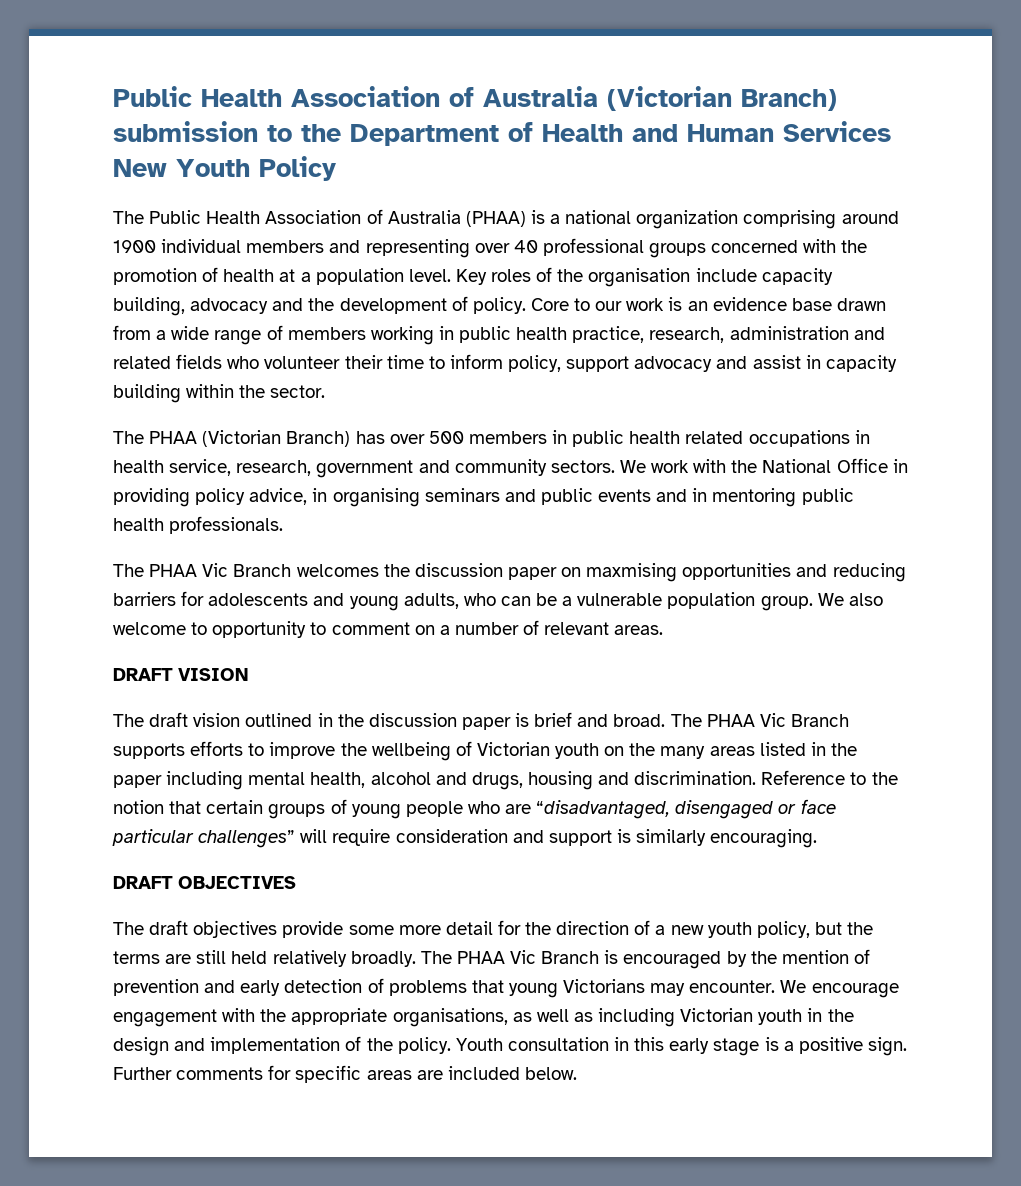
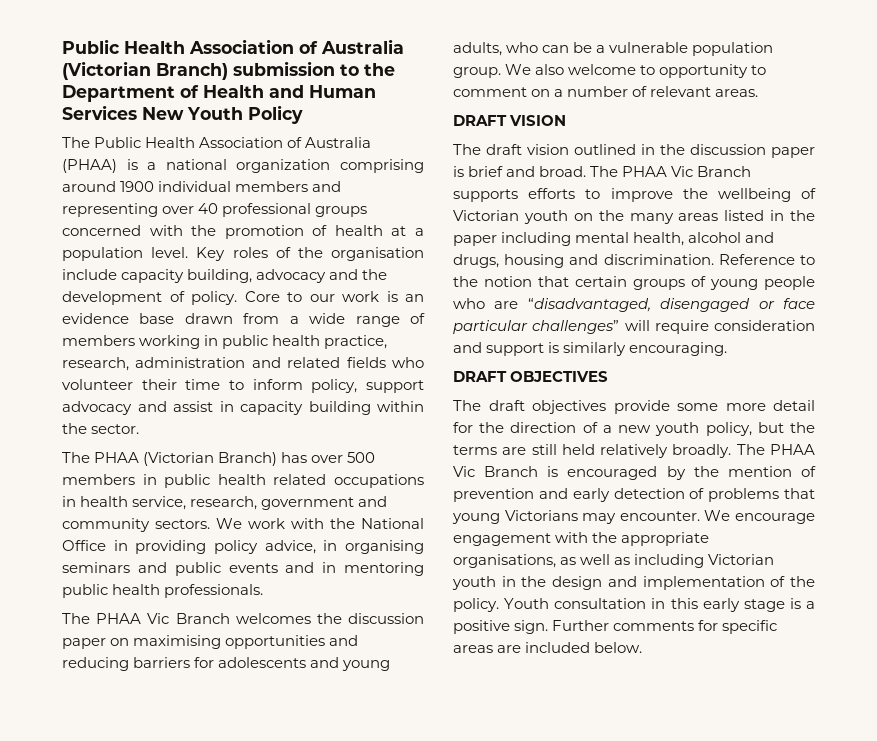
[586,563,678,582] maxmising -> [133,635,222,649] maximising

